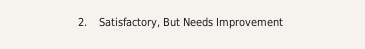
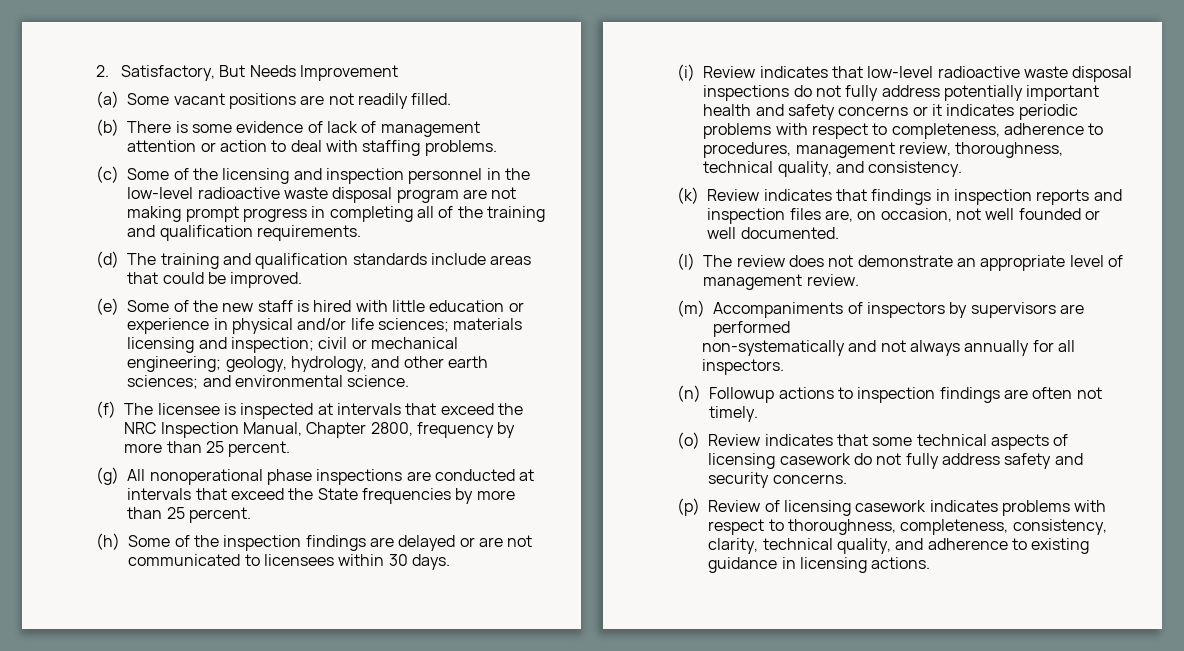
(284, 23) none -> [96,91,452,109] [96,119,480,137] [127,140,497,156] [96,166,530,184] [127,187,517,203] [127,206,545,222] [127,225,362,241] [96,251,532,269] [127,272,303,288] [96,298,524,315] [127,318,523,334] [127,337,459,353] [127,356,489,372] [127,375,410,389] [96,401,523,419] [124,422,516,438] [124,441,291,457] [96,467,535,485] [127,488,515,504] [127,507,252,523] [96,533,533,551] [128,554,451,570] [677,64,1133,82] [703,85,1100,101] [703,104,1078,120] [703,123,1104,139] [703,142,1064,158] [703,161,963,177] [677,187,1122,205] [707,208,1100,224] [707,227,839,239] [677,253,1123,271] [703,274,859,290] [677,300,1085,318] [713,321,791,337] [702,340,1076,356] [702,359,785,375] [677,385,1102,403] [709,406,759,422] [677,432,1069,450] [708,453,1083,469] [708,472,847,488] [677,498,1107,516] [708,519,1107,535] [708,538,1090,554] [708,557,931,573] // (a) Some vacant positions are not readily filled. // (b) There is some evidence of lack of management attention or action to deal with staffing problems. // (c) Some of the licensing and inspection personnel in the low-level radioactive waste disposal program are not making prompt progress in completing all of the training and qualification requirements. // (d) The training and qualification standards include areas that could be improved. // (e) Some of the new staff is hired with little education or experience in physical and/or life sciences; materials licensing and inspection; civil or mechanical engineering; geology, hydrology, and other earth sciences; and environmental science. // (f) The licensee is inspected at intervals that exceed the NRC Inspection Manual, Chapter 2800, frequency by more than 25 percent. // (g) All nonoperational phase inspections are conducted at intervals that exceed the State frequencies by more than 25 percent. // (h) Some of the inspection findings are delayed or are not communicated to licensees within 30 days. // (i) Review indicates that low-level radioactive waste disposal inspections do not fully address potentially important health and safety concerns or it indicates periodic problems with respect to completeness, adherence to procedures, management review, thoroughness, technical quality, and consistency. // (k) Review indicates that findings in inspection reports and inspection files are, on occasion, not well founded or well documented. // (l) The review does not demonstrate an appropriate level of management review. // (m) Accompaniments of inspectors by supervisors are performed // non-systematically and not always annually for all inspectors. // (n) Followup actions to inspection findings are often not timely. // (o) Review indicates that some technical aspects of licensing casework do not fully address safety and security concerns. // (p) Review of licensing casework indicates problems with respect to thoroughness, completeness, consistency, clarity, technical quality, and adherence to existing guidance in licensing actions.

